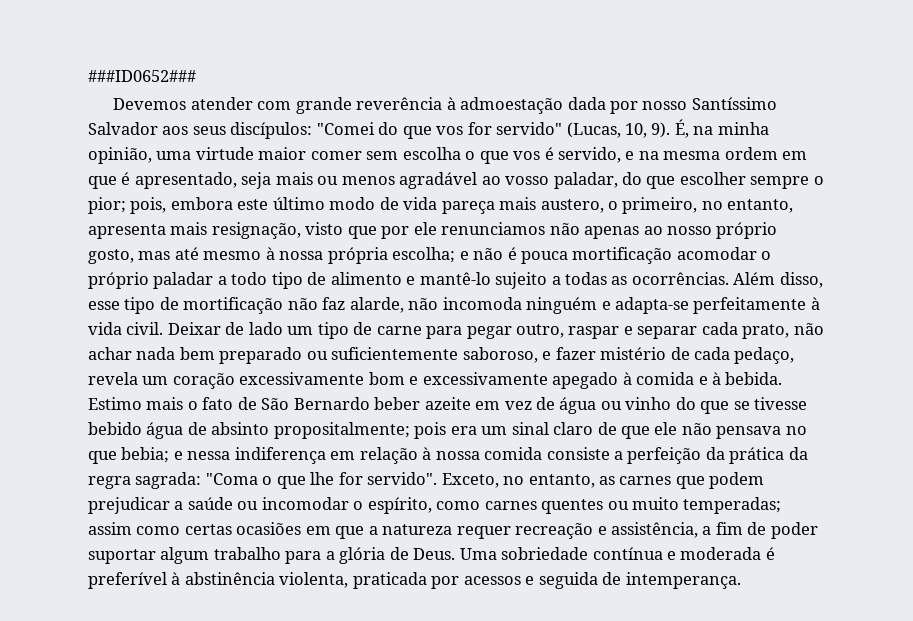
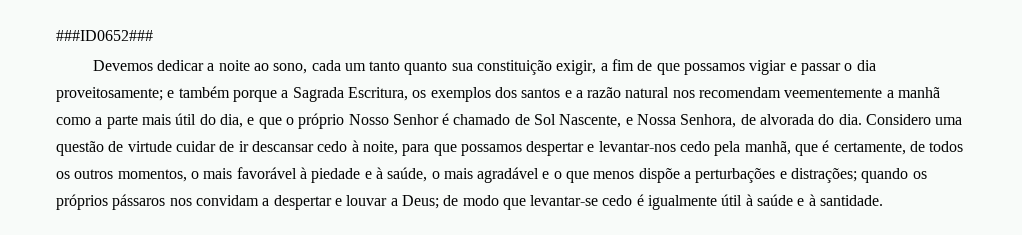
[190,97,777,114] [88,119,769,139] [88,147,808,164] [88,172,824,189] [88,197,794,214] [88,222,778,239] [88,247,772,264] [88,272,823,289] [88,297,820,314] [88,322,824,339] [88,347,795,364] [88,372,783,389] [88,397,808,414] [88,422,807,439] [88,447,808,464] [88,472,765,489] [88,497,782,514] [88,522,818,539] [88,547,775,564] [88,572,741,589] atender com grande reverência à admoestação dada por nosso Santíssimo Salvador aos seus discípulos: "Comei do que vos for servido" (Lucas, 10, 9). É, na minha opinião, uma virtude maior comer sem escolha o que vos é servido, e na mesma ordem em que é apresentado, seja mais ou menos agradável ao vosso paladar, do que escolher sempre o pior; pois, embora este último modo de vida pareça mais austero, o primeiro, no entanto, apresenta mais resignação, visto que por ele renunciamos não apenas ao nosso próprio gosto, mas até mesmo à nossa própria escolha; e não é pouca mortificação acomodar o próprio paladar a todo tipo de alimento e mantê-lo sujeito a todas as ocorrências. Além disso, esse tipo de mortificação não faz alarde, não incomoda ninguém e adapta-se perfeitamente à vida civil. Deixar de lado um tipo de carne para pegar outro, raspar e separar cada prato, não achar nada bem preparado ou suficientemente saboroso, e fazer mistério de cada pedaço, revela um coração excessivamente bom e excessivamente apegado à comida e à bebida. Estimo mais o fato de São Bernardo beber azeite em vez de água ou vinho do que se tivesse bebido água de absinto propositalmente; pois era um sinal claro de que ele não pensava no que bebia; e nessa indiferença em relação à nossa comida consiste a perfeição da prática da regra sagrada: "Coma o que lhe for servido". Exceto, no entanto, as carnes que podem prejudicar a saúde ou incomodar o espírito, como carnes quentes ou muito temperadas; assim como certas ocasiões em que a natureza requer recreação e assistência, a fim de poder suportar algum trabalho para a glória de Deus. Uma sobriedade contínua e moderada é preferível à abstinência violenta, praticada por acessos e seguida de intemperança. -> [156,59,876,75] [56,86,941,102] [56,113,963,129] [56,140,964,156] [56,167,927,183] [56,194,884,210] dedicar a noite ao sono, cada um tanto quanto sua constituição exigir, a fim de que possamos vigiar e passar o dia proveitosamente; e também porque a Sagrada Escritura, os exemplos dos santos e a razão natural nos recomendam veementemente a manhã como a parte mais útil do dia, e que o próprio Nosso Senhor é chamado de Sol Nascente, e Nossa Senhora, de alvorada do dia. Considero uma questão de virtude cuidar de ir descansar cedo à noite, para que possamos despertar e levantar-nos cedo pela manhã, que é certamente, de todos os outros momentos, o mais favorável à piedade e à saúde, o mais agradável e o que menos dispõe a perturbações e distrações; quando os próprios pássaros nos convidam a despertar e louvar a Deus; de modo que levantar-se cedo é igualmente útil à saúde e à santidade.

